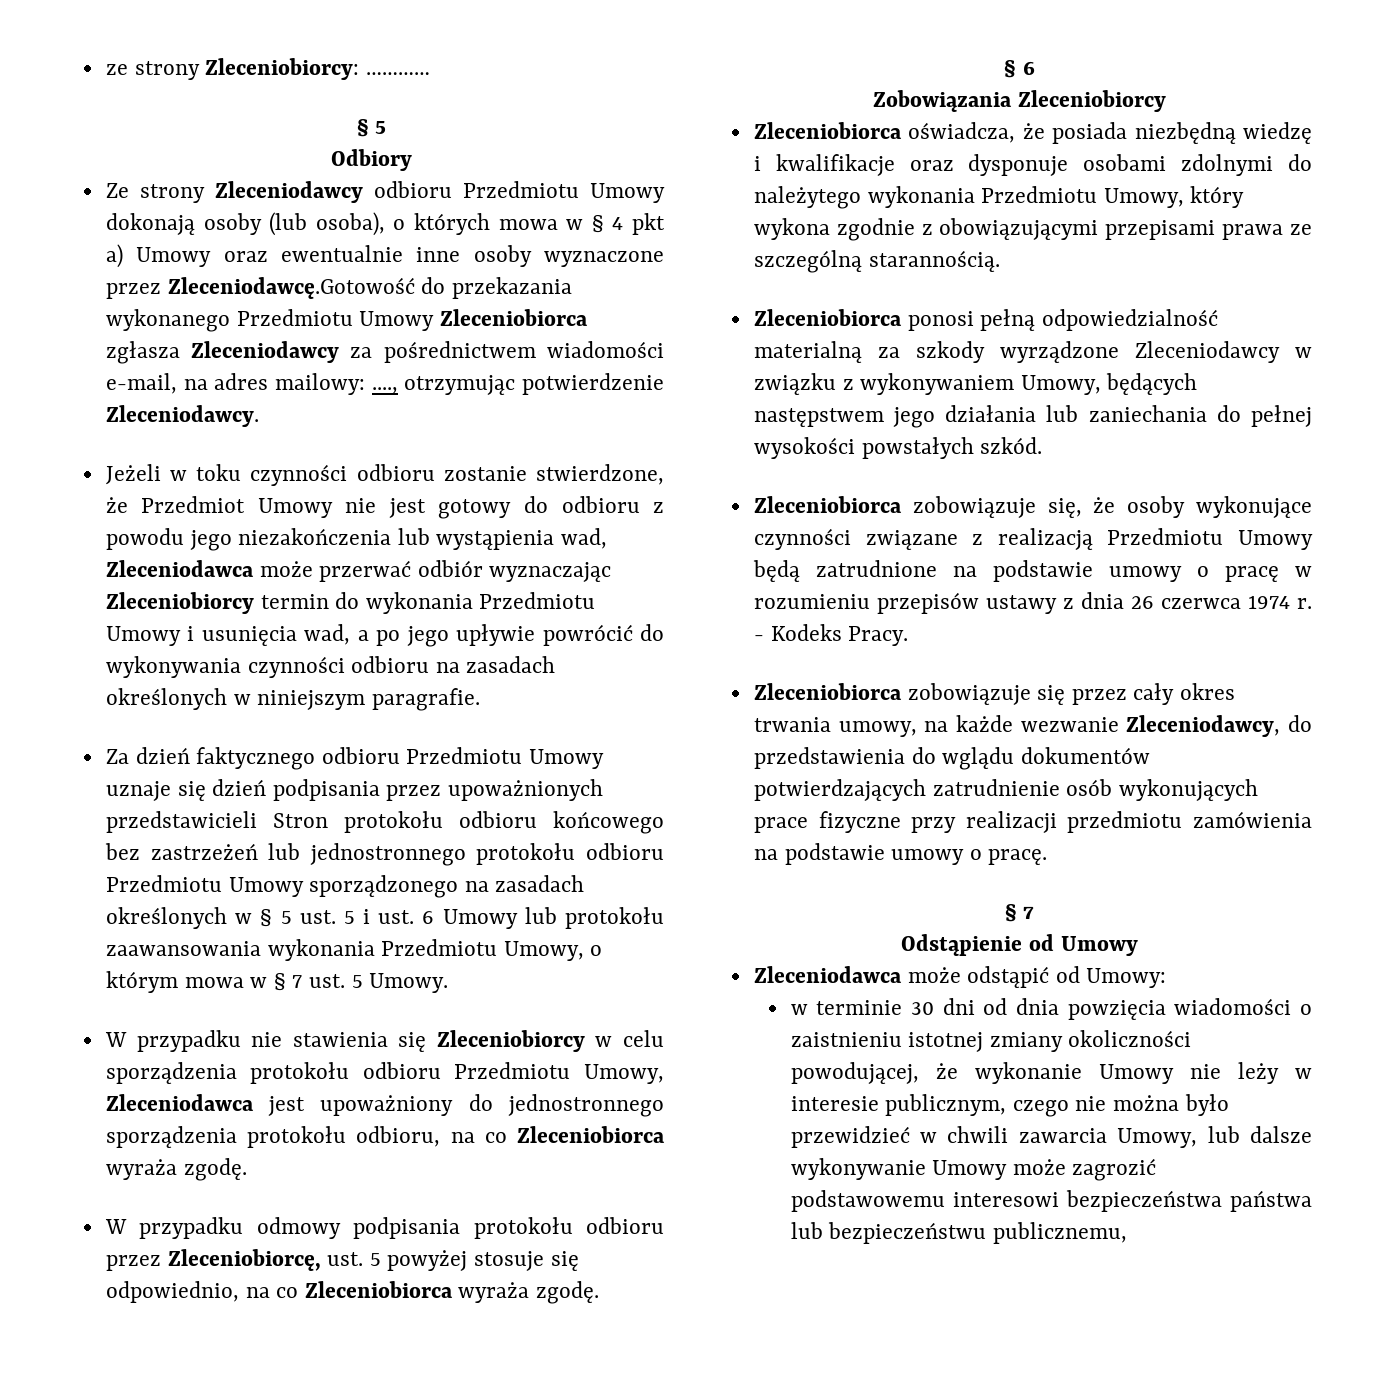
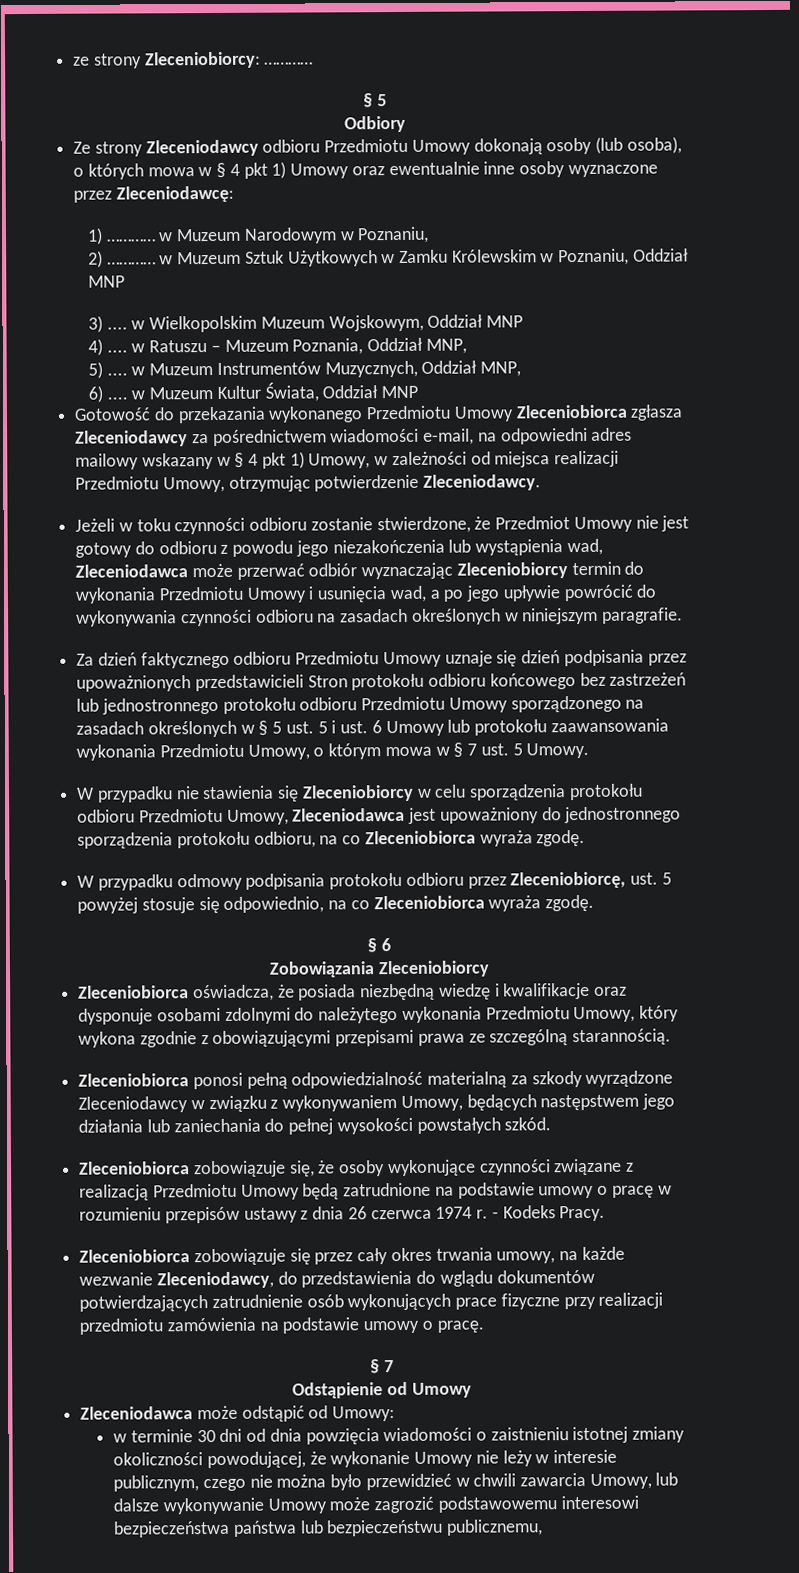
[105,244,123,268] a) -> [271,161,287,179] 1)
[167,277,415,299] Zleceniodawcę.Gotowość -> [115,185,234,203] [86,226,430,245] [87,248,689,268] [87,275,125,288] [87,314,523,333] [87,337,467,356] [87,360,521,379] [87,382,418,403] [74,407,152,421] Zleceniodawcę: // 1) ………… w Muzeum Narodowym w Poznaniu, // 2) ………… w Muzeum Sztuk Użytkowych w Zamku Królewskim w Poznaniu, Oddział MNP // 3) .... w Wielkopolskim Muzeum Wojskowym, Oddział MNP // 4) .... w Ratuszu – Muzeum Poznania, Oddział MNP, // 5) .... w Muzeum Instrumentów Muzycznych, Oddział MNP, // 6) .... w Muzeum Kultur Świata, Oddział MNP // Gotowość
[214,373,398,395] adres mailowy: ...., -> [500,427,633,445] [75,450,619,470] [75,476,225,493] odpowiedni adres mailowy wskazany w § 4 pkt 1) Umowy, w zależności od miejsca realizacji Przedmiotu Umowy,

